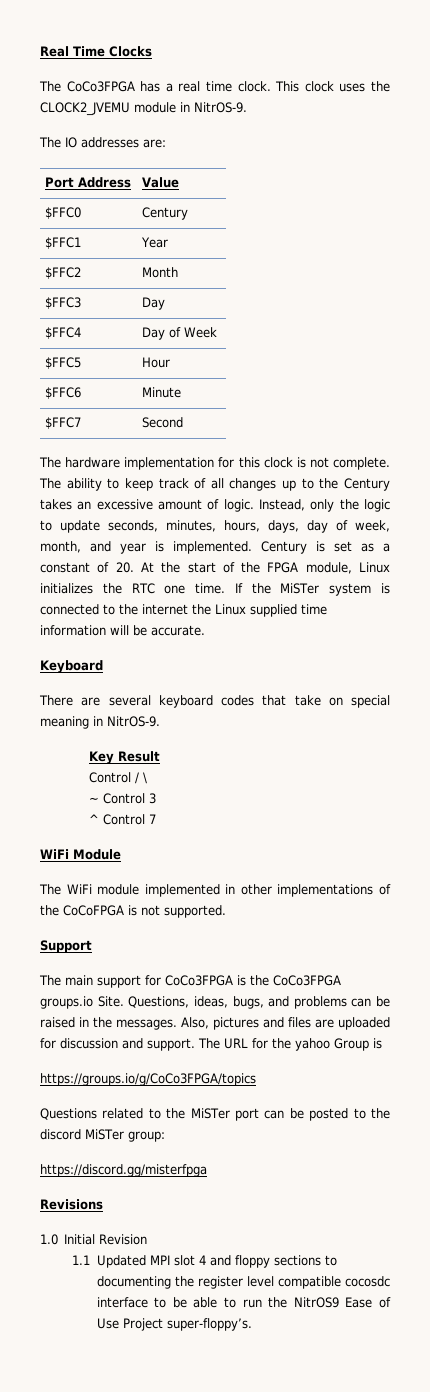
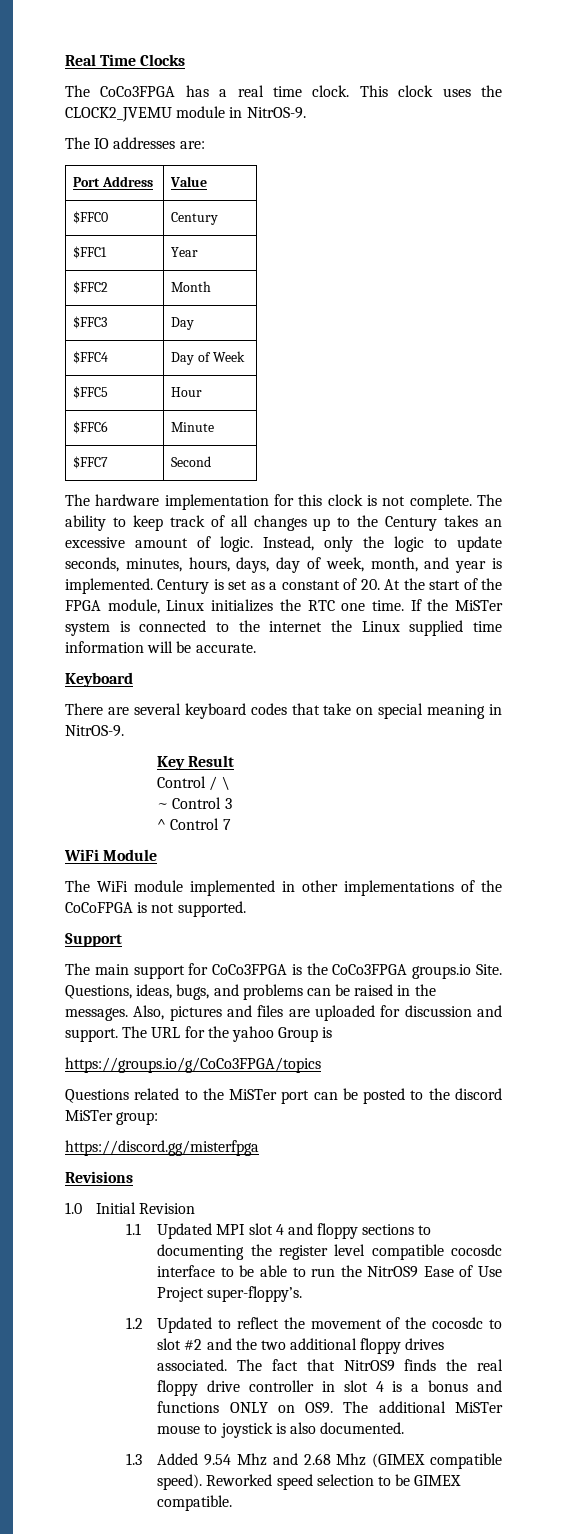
(252, 1324) none -> [126,1317,502,1333] [157,1338,445,1354] [157,1359,504,1372] [157,1380,502,1396] [157,1401,503,1414] [157,1422,405,1438] [126,1453,503,1469] [157,1474,462,1490] [157,1495,233,1511] // 1.2 Updated to reflect the movement of the cocosdc to slot #2 and the two additional floppy drives associated. The fact that NitrOS9 finds the real floppy drive controller in slot 4 is a bonus and functions ONLY on OS9. The additional MiSTer mouse to joystick is also documented. // 1.3 Added 9.54 Mhz and 2.68 Mhz (GIMEX compatible speed). Reworked speed selection to be GIMEX compatible.

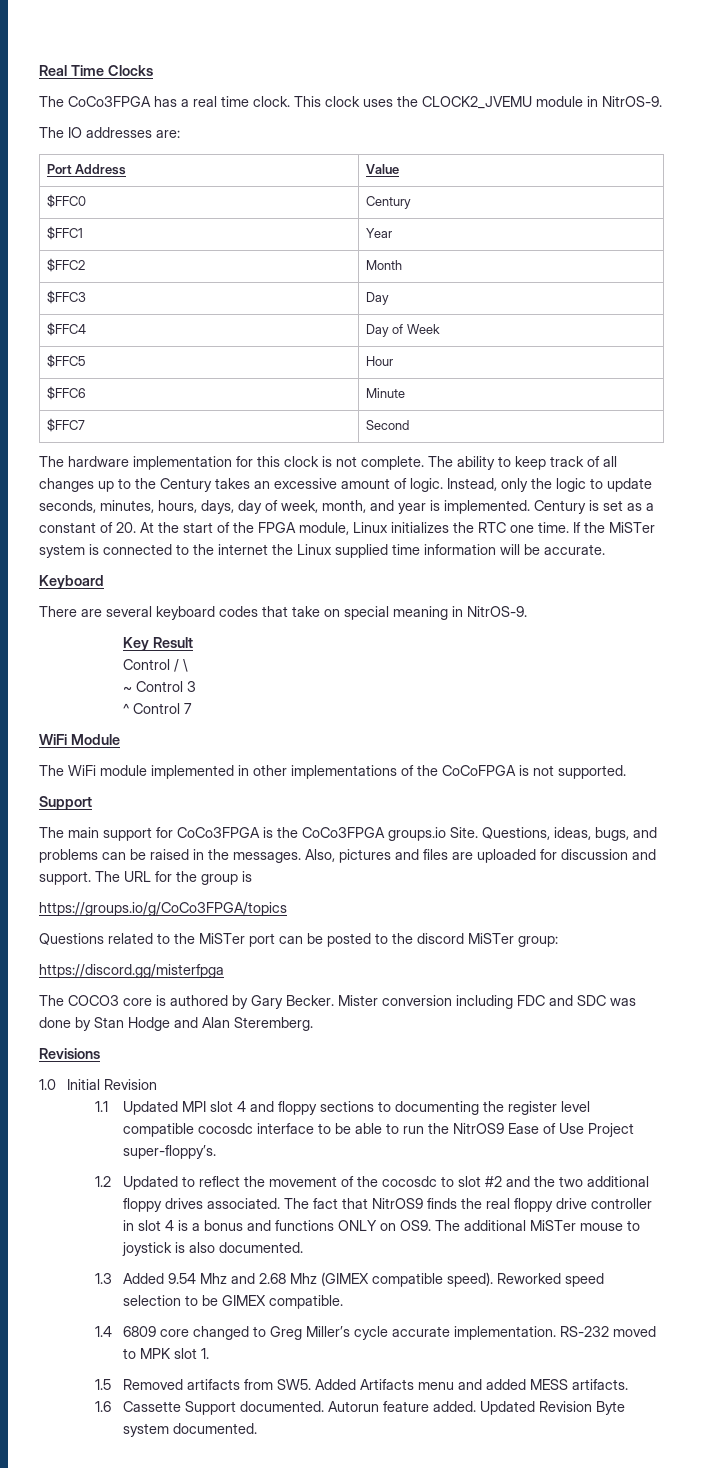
[231,1026,319,1042] yahoo Group -> [201,874,238,885] group
(259, 1148) none -> [39,995,636,1009] [39,1017,313,1031] // The COCO3 core is authored by Gary Becker. Mister conversion including FDC and SDC was done by Stan Hodge and Alan Steremberg.
(233, 1503) none -> [95,1326,657,1340] [123,1348,210,1359] [95,1379,629,1390] [95,1401,626,1415] [123,1423,258,1437] // 1.4 6809 core changed to Greg Miller’s cycle accurate implementation. RS-232 moved to MPK slot 1. // 1.5 Removed artifacts from SW5. Added Artifacts menu and added MESS artifacts. // 1.6 Cassette Support documented. Autorun feature added. Updated Revision Byte system documented.

